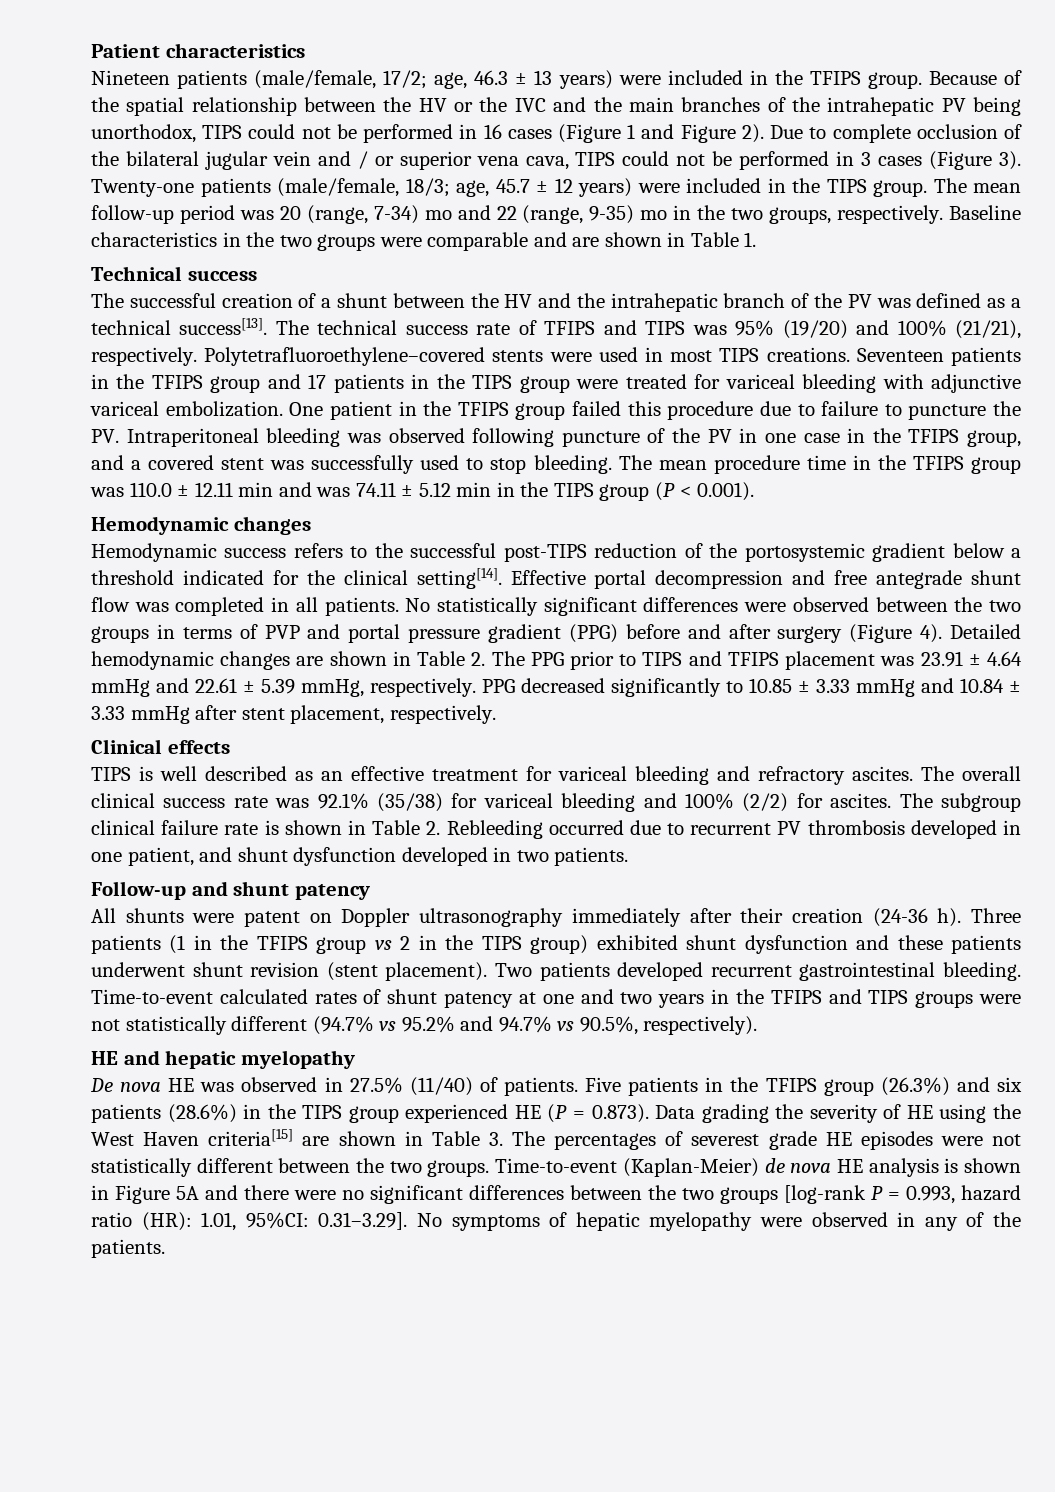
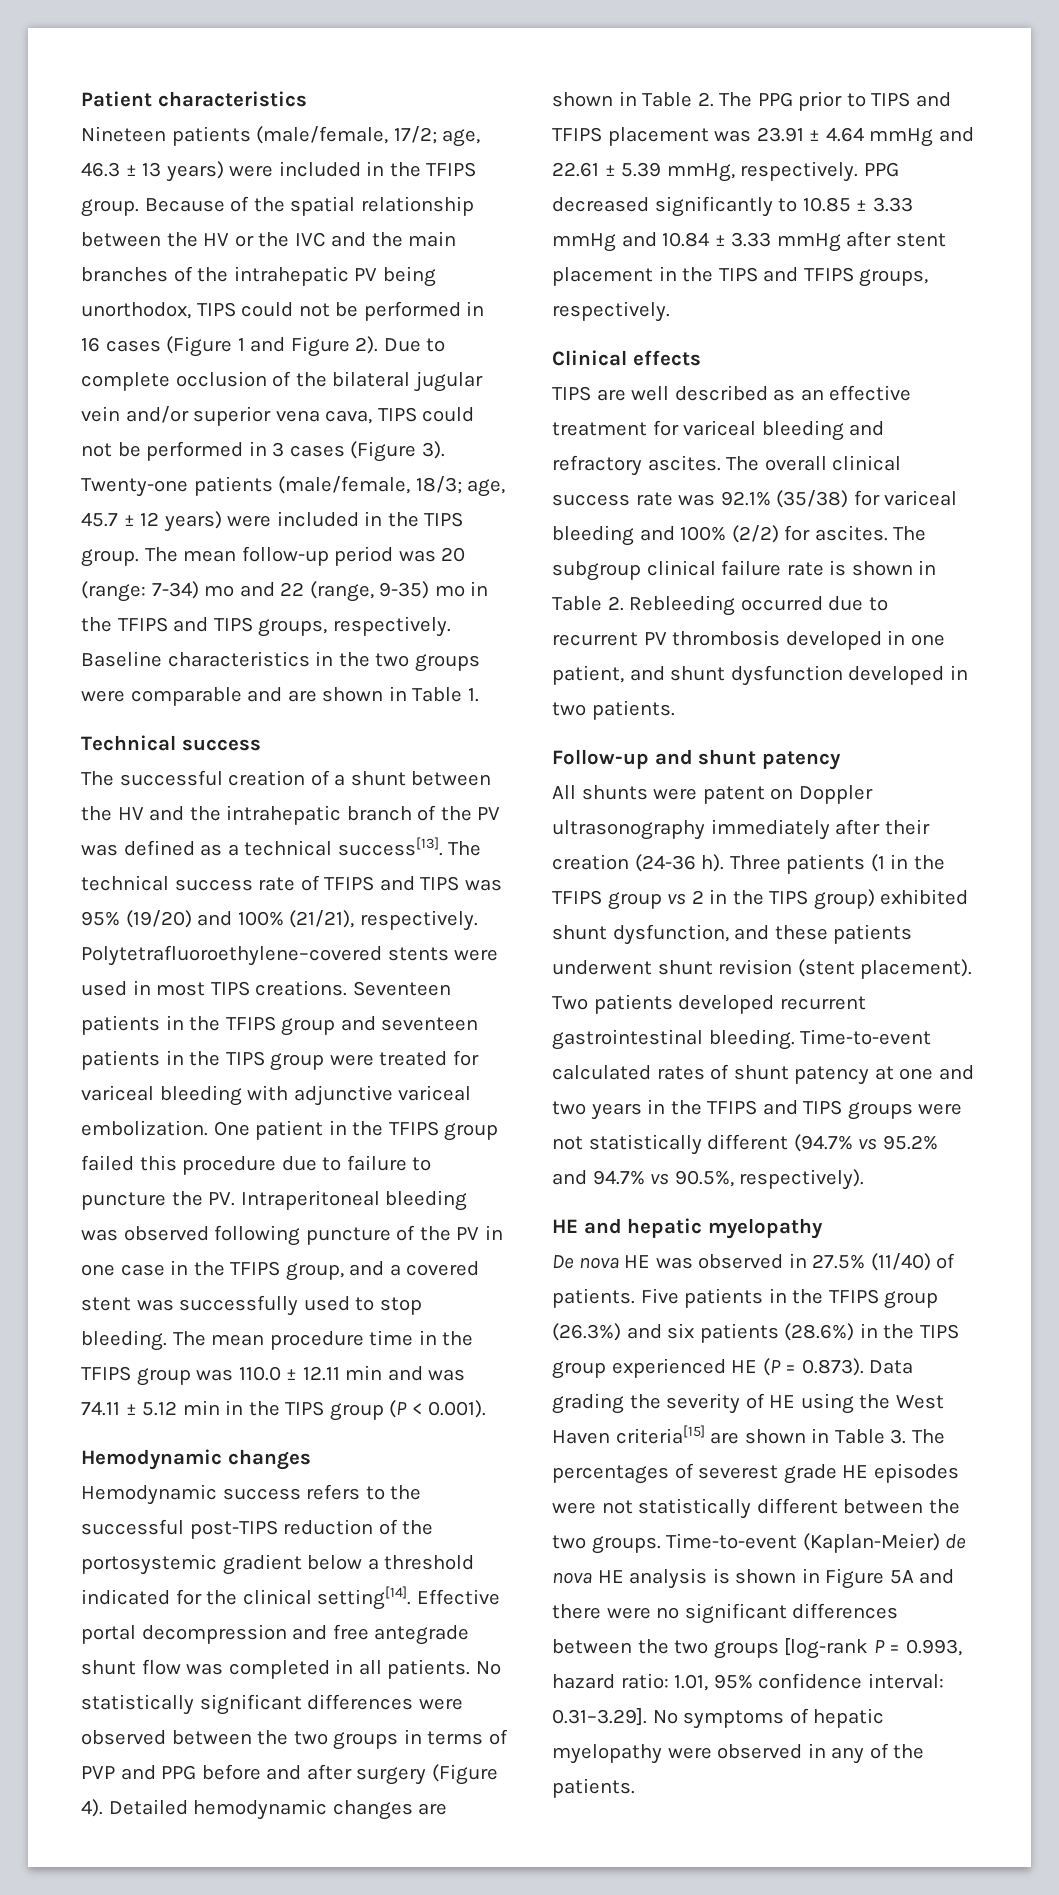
[317,151,394,169] and / or -> [125,406,189,423] and/or
[306,205,368,224] (range, -> [81,581,146,602] (range:
[731,208,764,220] two -> [117,617,253,632] TFIPS and TIPS
[308,374,327,389] 17 -> [381,1017,479,1031] seventeen
[348,624,618,643] portal pressure gradient (PPG) -> [161,1765,197,1780] PPG
[290,705,385,724] placement, -> [552,266,929,287] placement in the TIPS and TFIPS groups,
[139,766,153,781] is -> [596,389,626,401] are
[744,935,848,954] dysfunction -> [612,924,729,945] dysfunction,
[91,1212,309,1231] ratio (HR): 1.01, 95%CI: -> [620,1673,944,1691] ratio: 1.01, 95% confidence interval:

